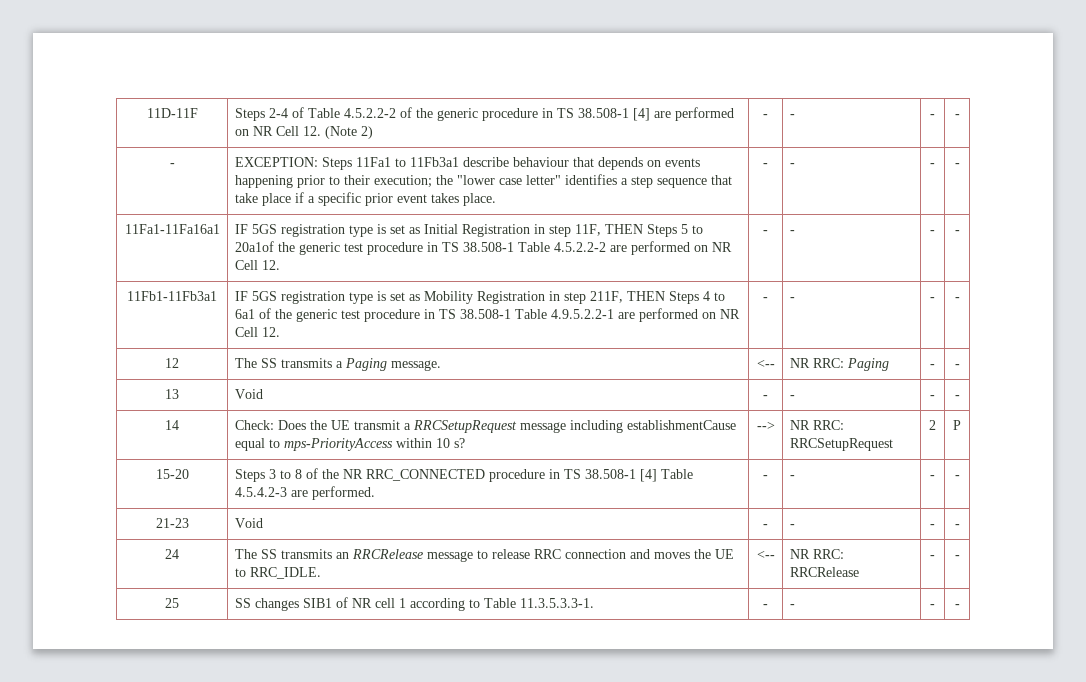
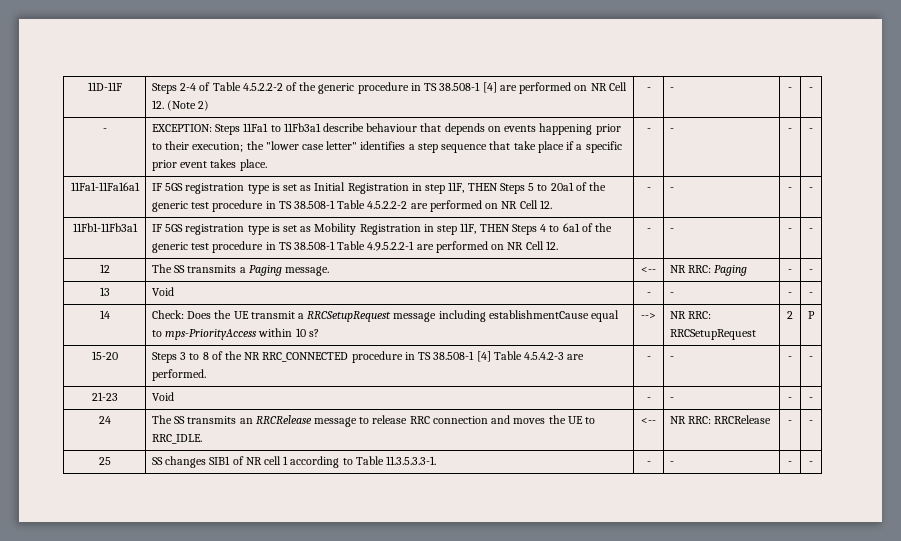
[234,241,274,252] 20a1of -> [550,182,587,191] 20a1 of
[589,291,623,303] 211F, -> [460,223,477,234] 11F,

